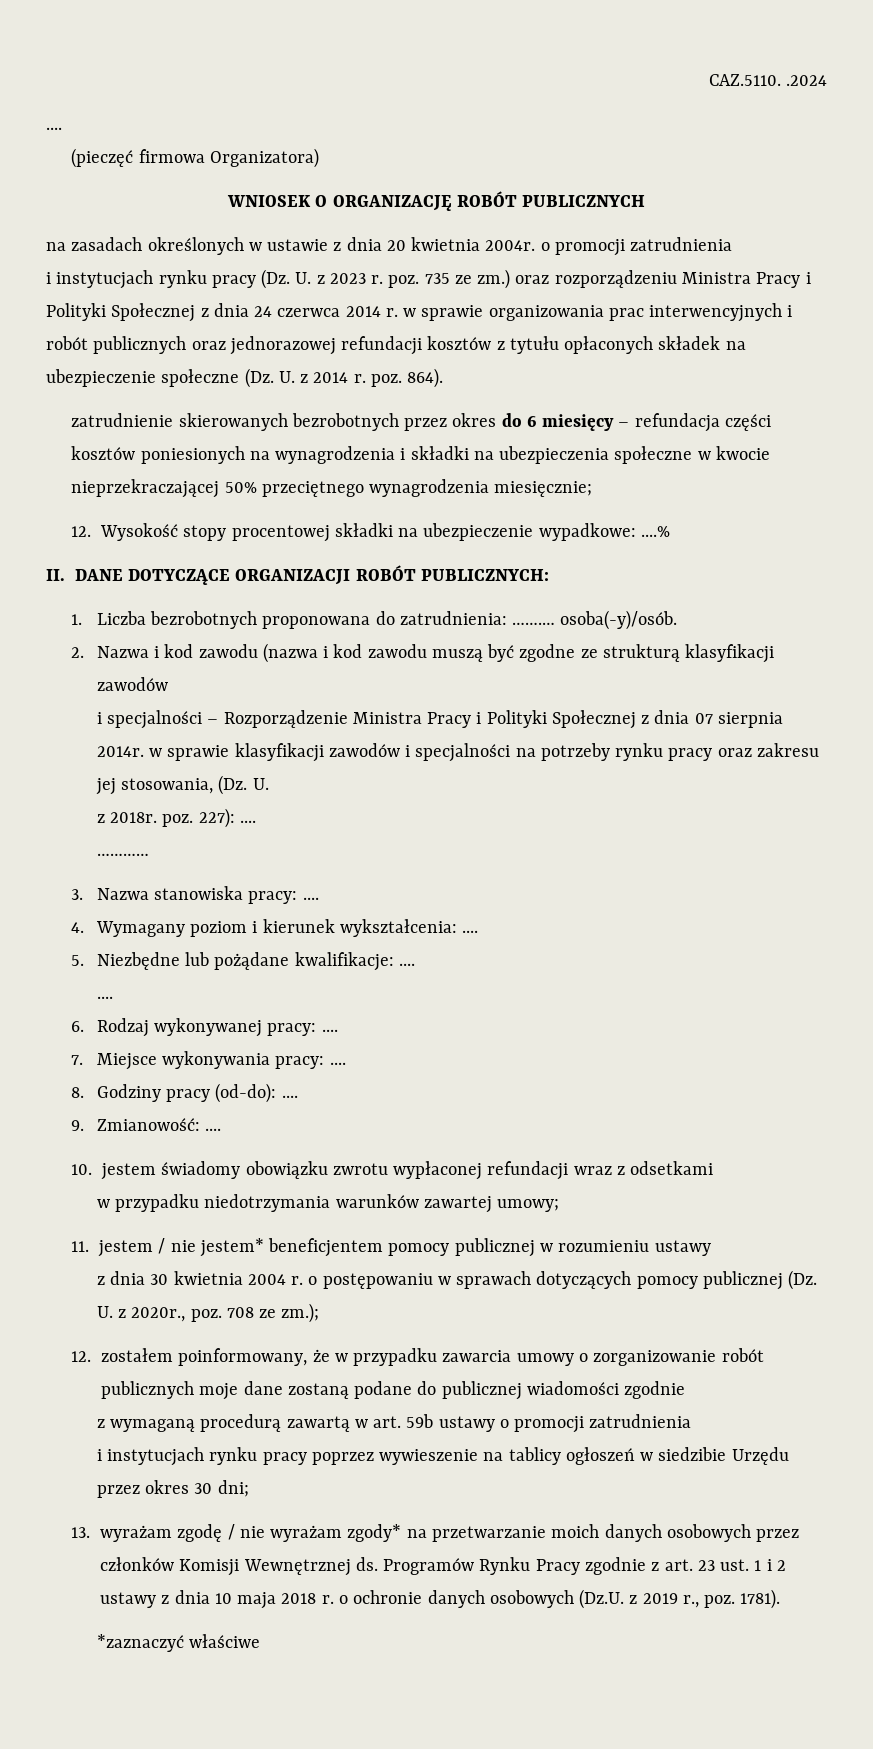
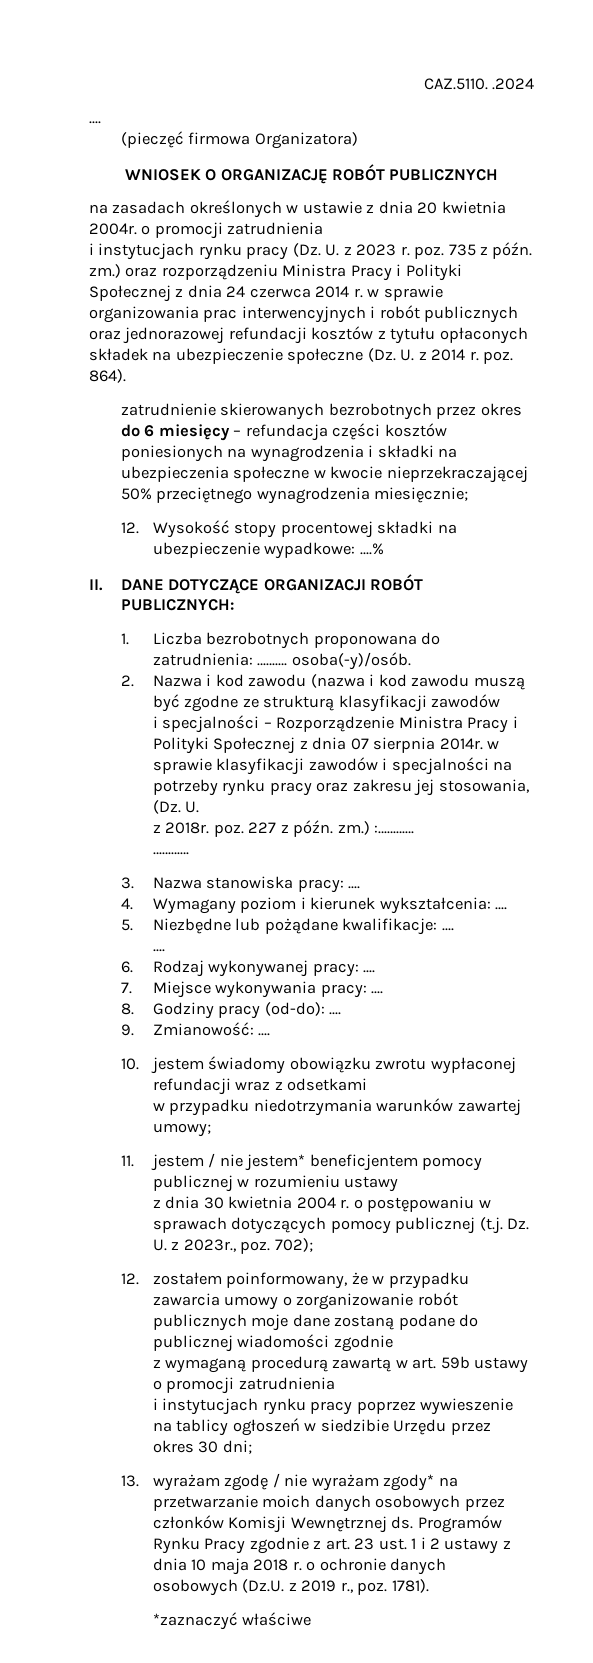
[454,275,472,284] ze -> [480,242,533,259] z późn.
[198,808,256,828] 227): .... -> [248,820,415,837] 227 z późn. zm.) :…………
[788,1270,818,1290] [96,1303,320,1323] (Dz. U. z 2020r., poz. 708 ze zm.); -> [479,1217,530,1234] [152,1238,313,1254] (t.j. Dz. U. z 2023r., poz. 702);

